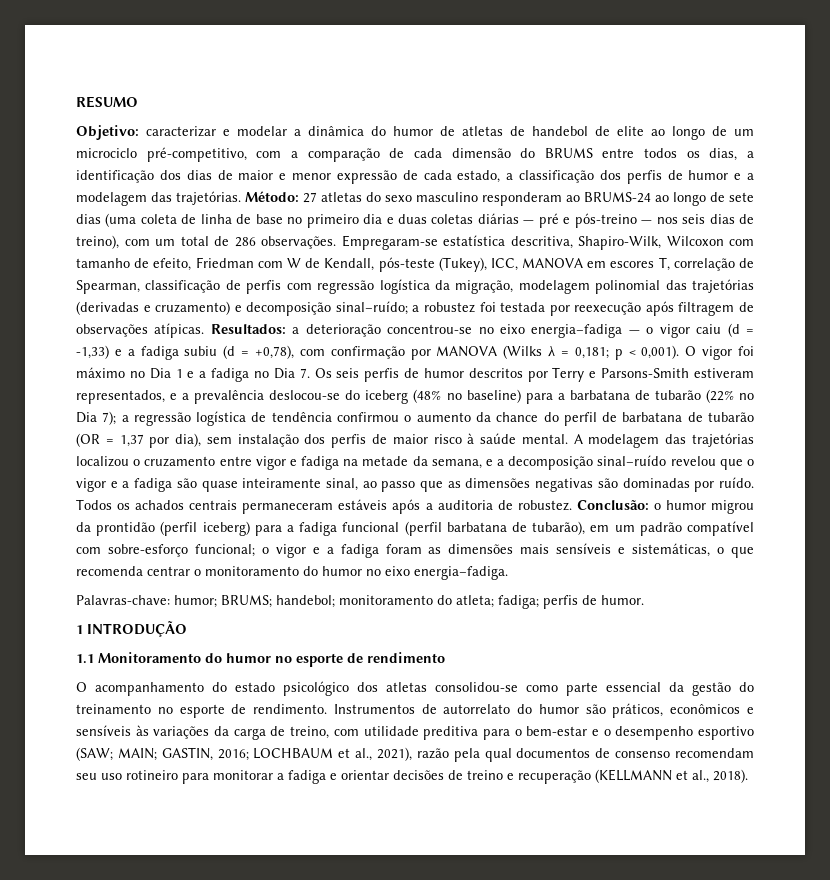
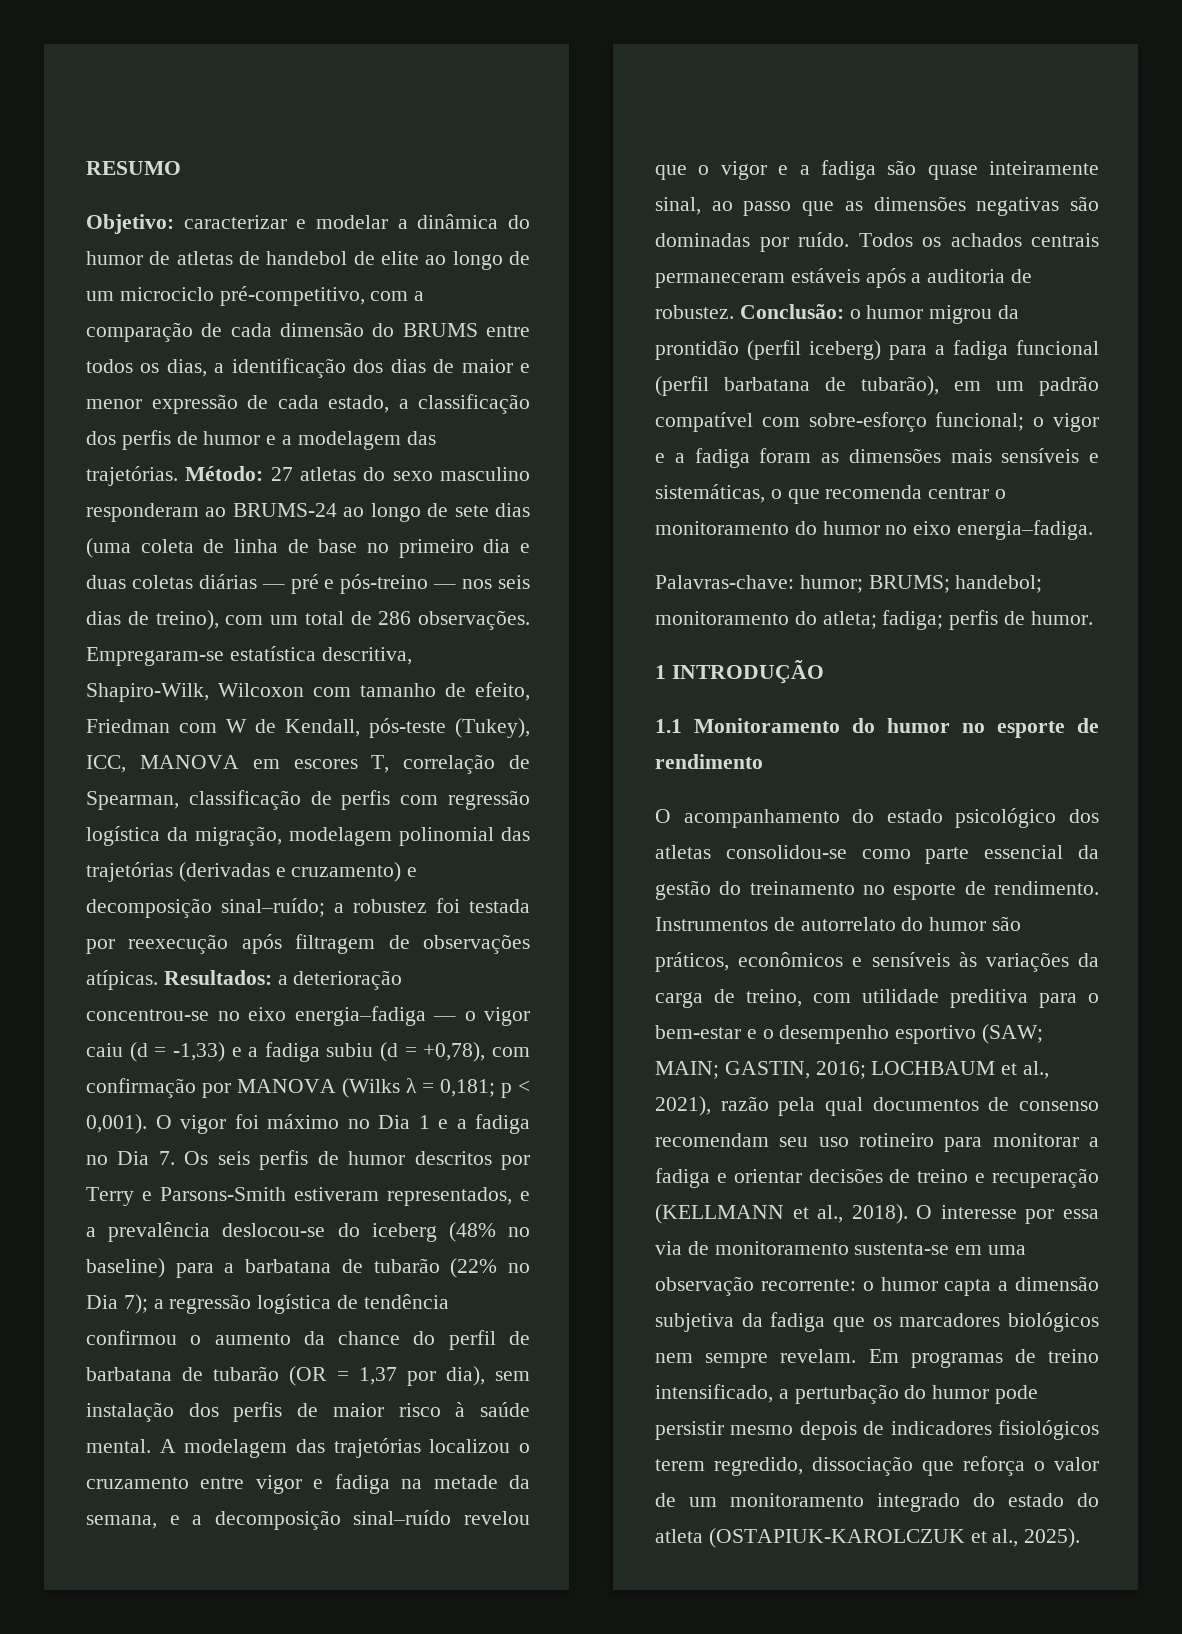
(748, 776) none -> [916,1205,1099,1224] [655,1241,1027,1255] [655,1276,1099,1296] [655,1312,1099,1332] [655,1349,1099,1368] [655,1384,1039,1404] [655,1420,1099,1440] [655,1456,1099,1476] [655,1493,1099,1512] [655,1528,1081,1548] O interesse por essa via de monitoramento sustenta-se em uma observação recorrente: o humor capta a dimensão subjetiva da fadiga que os marcadores biológicos nem sempre revelam. Em programas de treino intensificado, a perturbação do humor pode persistir mesmo depois de indicadores fisiológicos terem regredido, dissociação que reforça o valor de um monitoramento integrado do estado do atleta (OSTAPIUK-KAROLCZUK et al., 2025).

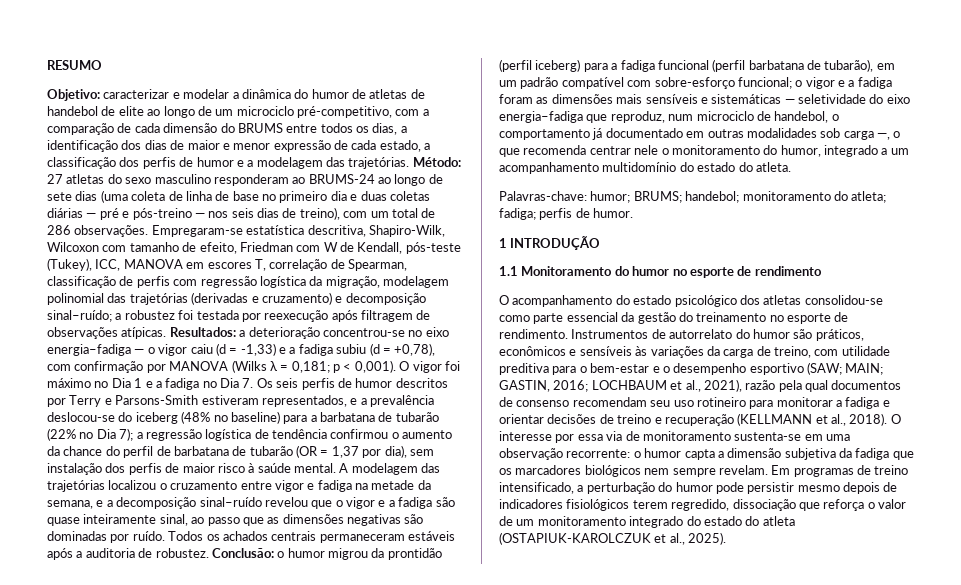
[655,484,765,503] sistemáticas, -> [711,94,910,104] [499,111,839,123] [499,128,890,140] sistemáticas — seletividade do eixo energia–fadiga que reproduz, num microciclo de handebol, o comportamento já documentado em outras modalidades sob carga —,
(990, 493) none -> [634,145,659,155] nele
[822,520,1094,540] humor no eixo energia–fadiga. -> [780,145,909,157] [499,162,791,174] humor, integrado a um acompanhamento multidomínio do estado do atleta.

